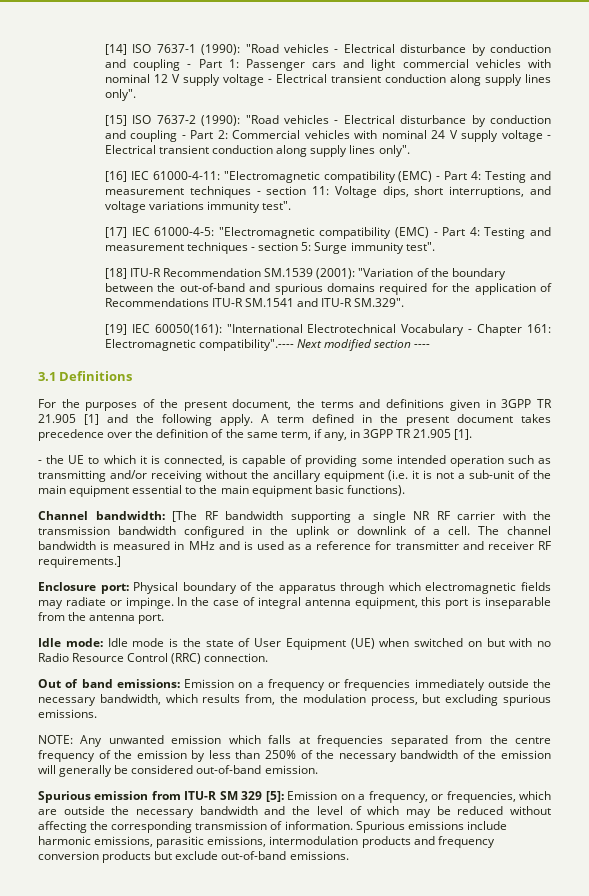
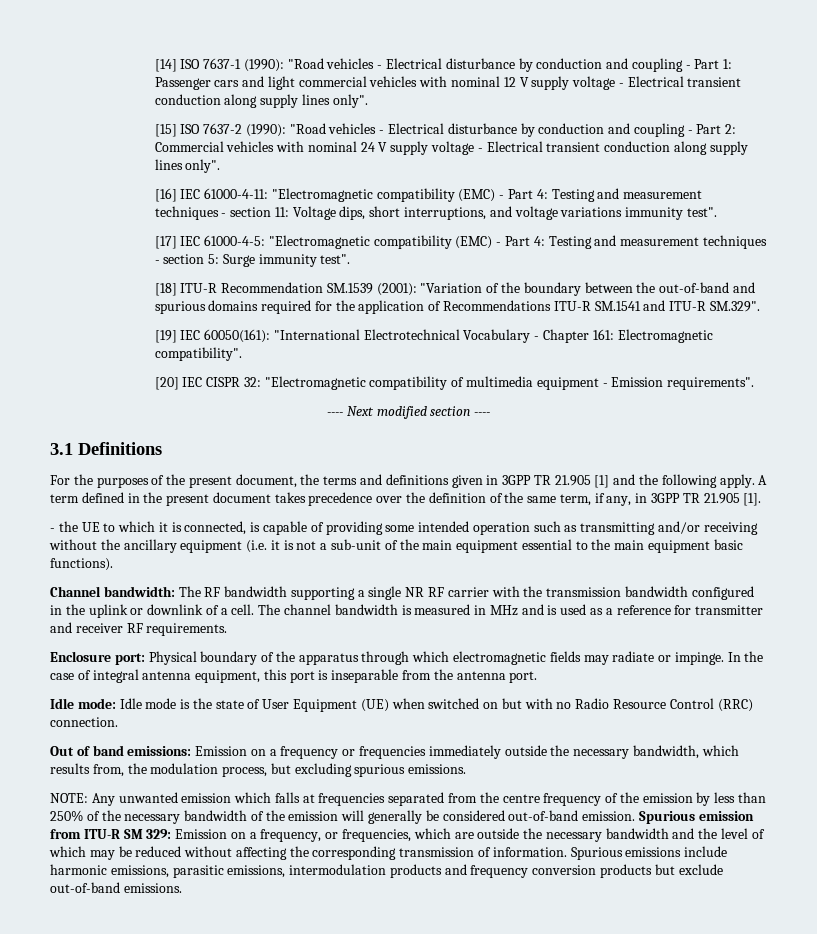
[199,339,295,351] compatibility".---- -> [154,347,242,361] [154,376,755,390] [326,412,343,416] compatibility". // [20] IEC CISPR 32: "Electromagnetic compatibility of multimedia equipment - Emission requirements". // ----
[172,511,197,522] [The -> [178,586,201,597] The
[38,556,121,568] requirements.] -> [146,623,228,636] requirements.
(318, 769) // -> (636, 816) none
[241,791,284,802] 329 [5]: -> [146,829,172,839] 329:

